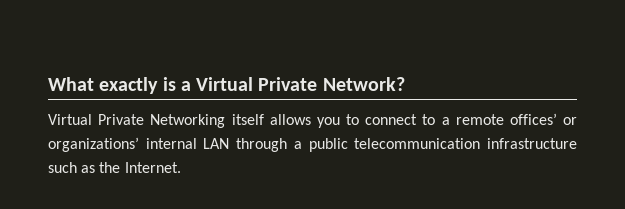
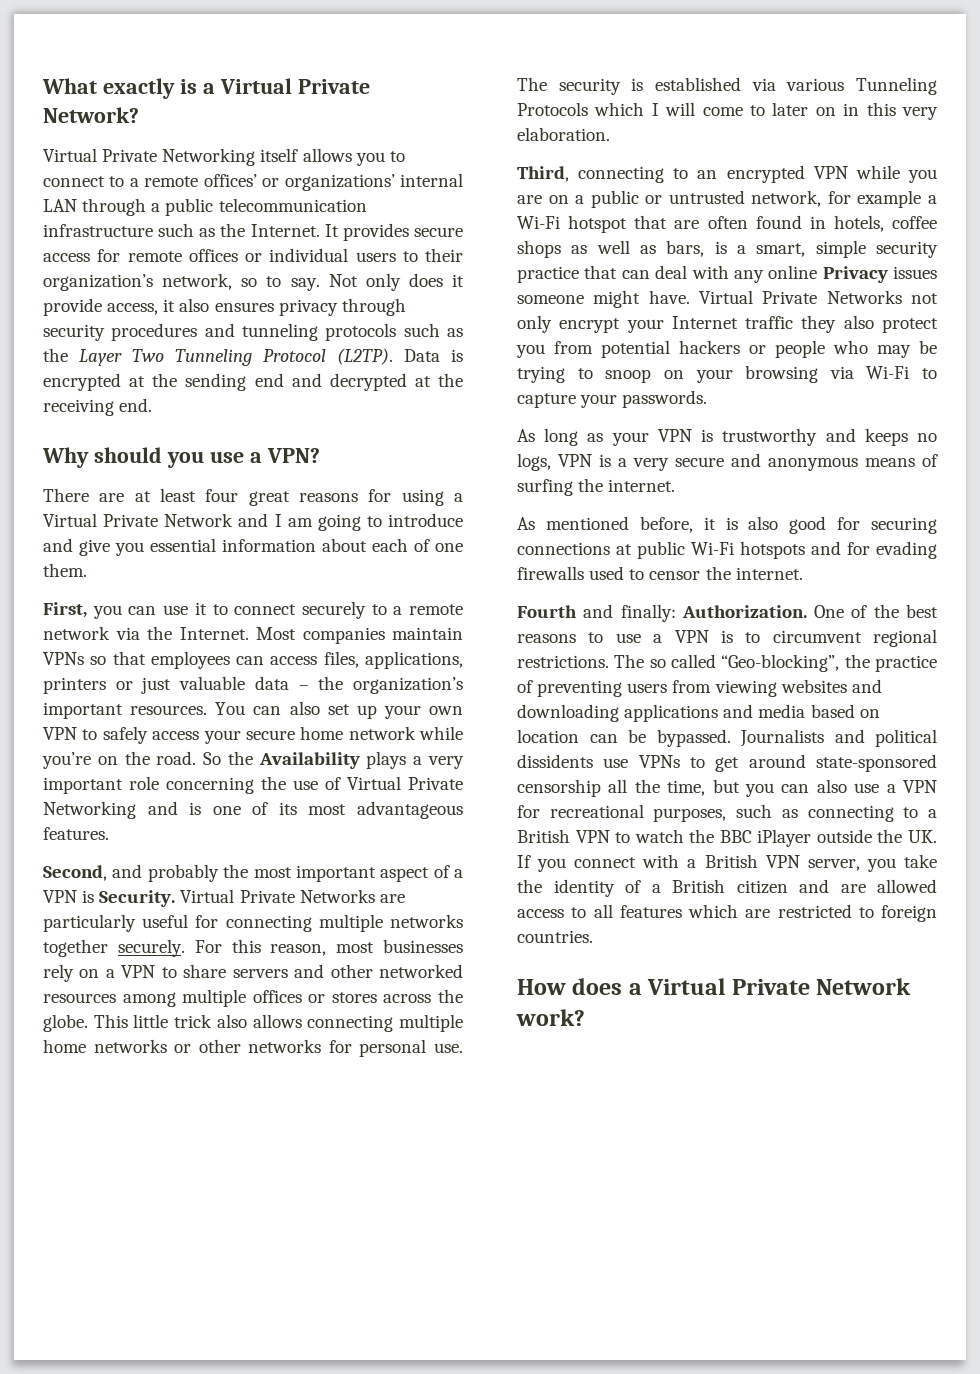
(181, 167) none -> [324,223,464,241] [43,248,463,262] [43,273,464,291] [43,298,406,316] [43,323,463,341] [43,348,463,366] [43,373,463,391] [43,398,153,416] [42,447,320,468] [43,488,463,506] [43,513,463,531] [43,538,463,556] [43,563,87,577] [43,601,463,619] [43,626,463,644] [43,651,463,669] [43,676,463,694] [43,701,463,719] [43,726,463,744] [42,751,464,769] [43,776,463,794] [43,801,463,819] [43,827,109,840] [43,864,463,882] [43,889,405,907] [43,914,463,932] [43,939,463,957] [43,964,464,982] [43,989,463,1007] [43,1014,463,1032] [43,1039,463,1057] [517,77,937,95] [517,102,938,120] [517,127,610,141] [517,165,937,183] [517,190,937,208] [517,215,937,233] [517,240,938,258] [517,265,937,283] [517,290,938,308] [517,315,938,333] [516,340,937,358] [517,365,937,383] [517,390,708,408] [517,428,937,446] [517,453,938,471] [517,478,676,496] [517,516,937,534] [517,541,937,559] [517,566,803,580] [517,604,938,622] [517,629,937,647] [517,654,937,672] [517,679,882,697] [517,704,880,722] [517,729,937,747] [517,754,937,772] [517,779,937,797] [517,804,937,822] [517,829,937,847] [517,854,937,872] [517,879,937,897] [517,904,937,922] [517,930,593,943] [517,978,912,995] [516,1009,585,1026] It provides secure access for remote offices or individual users to their organization’s network, so to say. Not only does it provide access, it also ensures privacy through security procedures and tunneling protocols such as the Layer Two Tunneling Protocol (L2TP). Data is encrypted at the sending end and decrypted at the receiving end. // Why should you use a VPN? // There are at least four great reasons for using a Virtual Private Network and I am going to introduce and give you essential information about each of one them. // First, you can use it to connect securely to a remote network via the Internet. Most companies maintain VPNs so that employees can access files, applications, printers or just valuable data – the organization’s important resources. You can also set up your own VPN to safely access your secure home network while you’re on the road. So the Availability plays a very important role concerning the use of Virtual Private Networking and is one of its most advantageous features. // Second, and probably the most important aspect of a VPN is Security. Virtual Private Networks are particularly useful for connecting multiple networks together securely. For this reason, most businesses rely on a VPN to share servers and other networked resources among multiple offices or stores across the globe. This little trick also allows connecting multiple home networks or other networks for personal use. The security is established via various Tunneling Protocols which I will come to later on in this very elaboration. // Third, connecting to an encrypted VPN while you are on a public or untrusted network, for example a Wi-Fi hotspot that are often found in hotels, coffee shops as well as bars, is a smart, simple security practice that can deal with any online Privacy issues someone might have. Virtual Private Networks not only encrypt your Internet traffic they also protect you from potential hackers or people who may be trying to snoop on your browsing via Wi-Fi to capture your passwords. // As long as your VPN is trustworthy and keeps no logs, VPN is a very secure and anonymous means of surfing the internet. // As mentioned before, it is also good for securing connections at public Wi-Fi hotspots and for evading firewalls used to censor the internet. // Fourth and finally: Authorization. One of the best reasons to use a VPN is to circumvent regional restrictions. The so called “Geo-blocking”, the practice of preventing users from viewing websites and downloading applications and media based on location can be bypassed. Journalists and political dissidents use VPNs to get around state-sponsored censorship all the time, but you can also use a VPN for recreational purposes, such as connecting to a British VPN to watch the BBC iPlayer outside the UK. If you connect with a British VPN server, you take the identity of a British citizen and are allowed access to all features which are restricted to foreign countries. // How does a Virtual Private Network work?

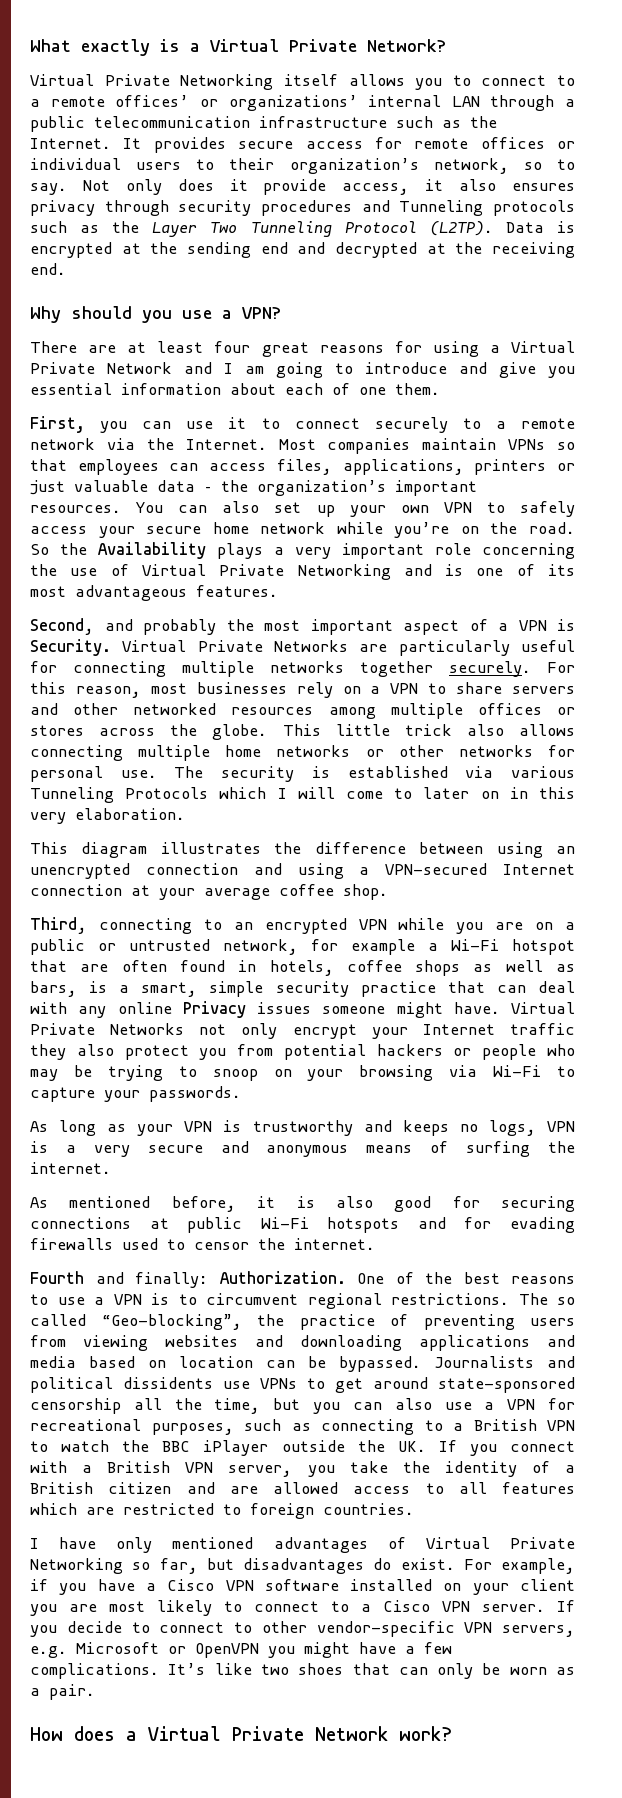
[242,323,318,341] tunneling -> [399,200,484,216] Tunneling
(610, 134) none -> [30,842,576,858] [30,863,575,879] [30,884,388,900] // This diagram illustrates the difference between using an unencrypted connection and using a VPN-secured Internet connection at your average coffee shop.
(593, 936) none -> [30,1537,575,1553] [30,1558,575,1574] [30,1579,575,1595] [30,1600,575,1616] [30,1621,575,1637] [30,1642,452,1658] [30,1663,575,1679] [30,1684,95,1700] // I have only mentioned advantages of Virtual Private Networking so far, but disadvantages do exist. For example, if you have a Cisco VPN software installed on your client you are most likely to connect to a Cisco VPN server. If you decide to connect to other vendor-specific VPN servers, e.g. Microsoft or OpenVPN you might have a few complications. It’s like two shoes that can only be worn as a pair.

